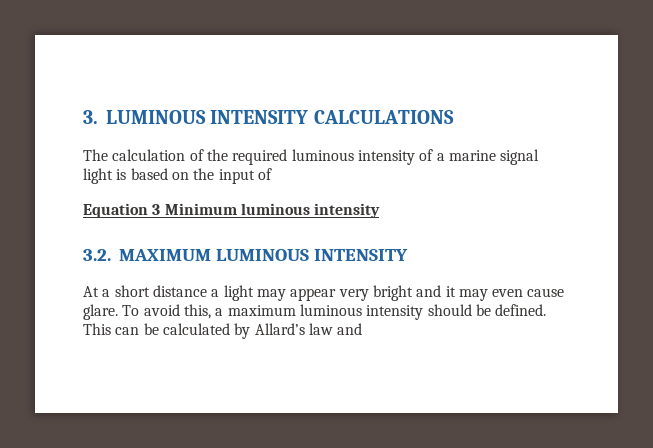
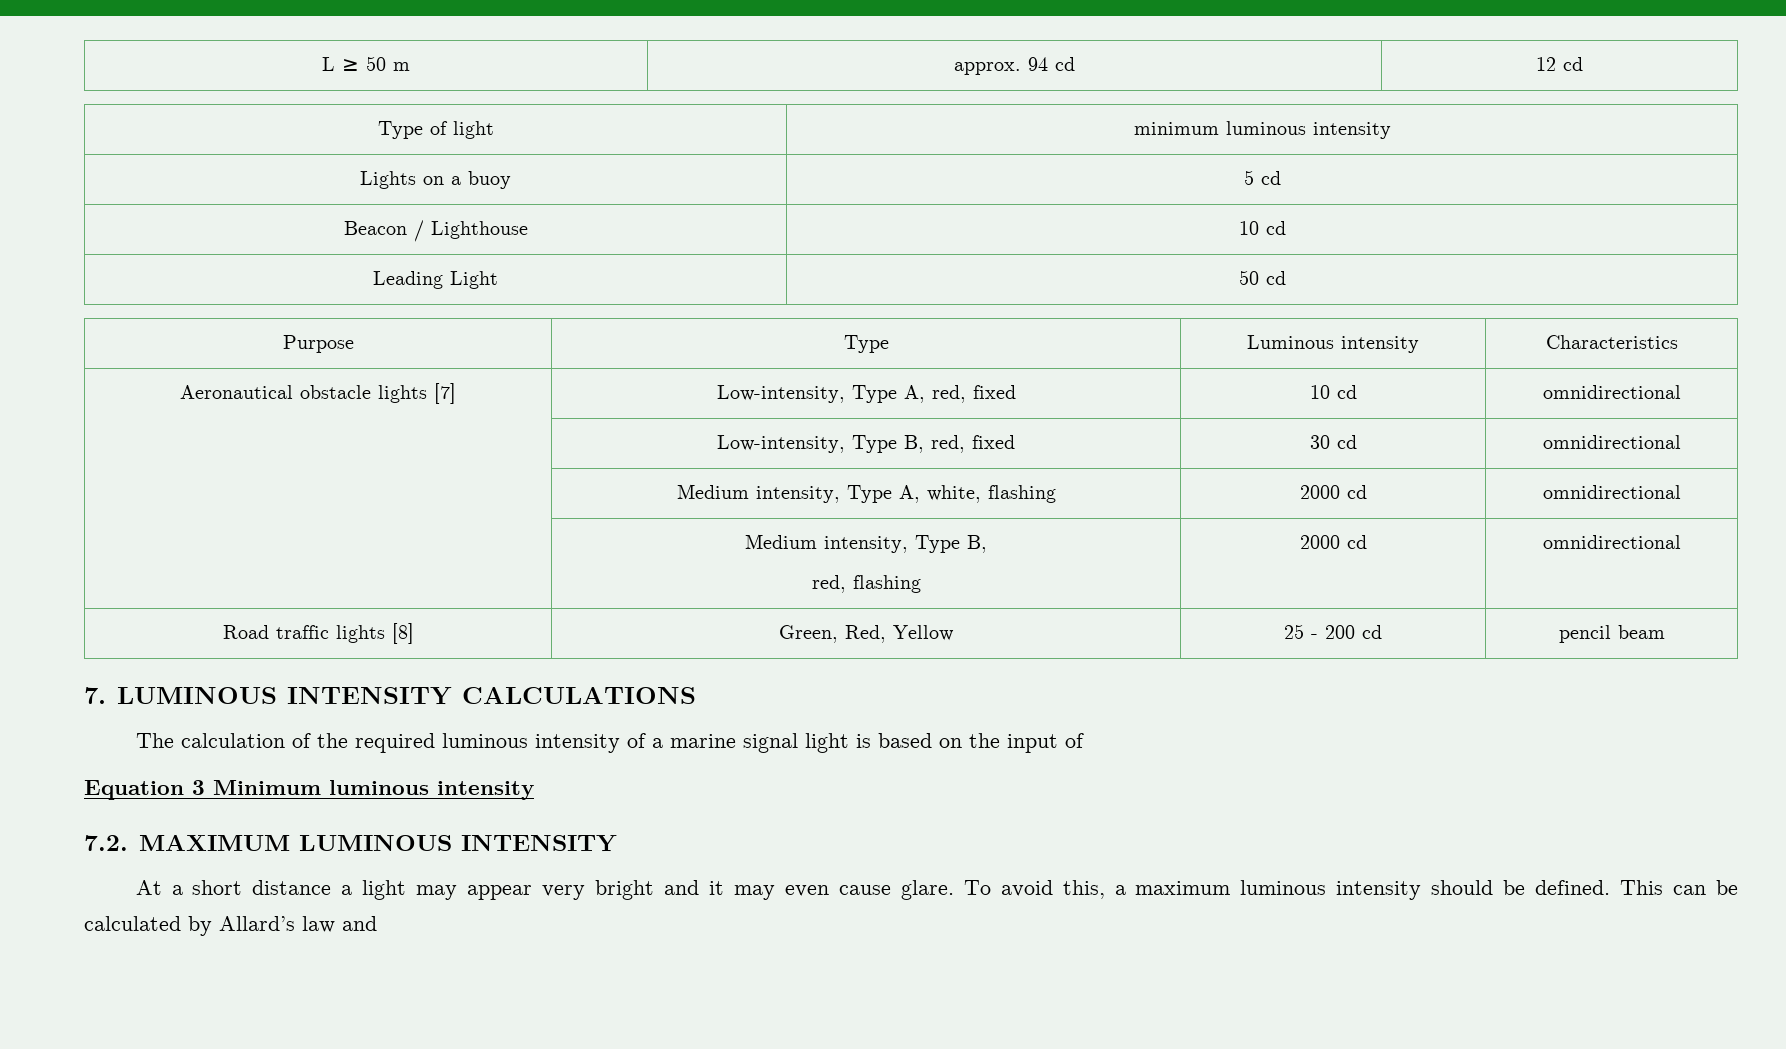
[83,110,98,124] 3. -> [322,56,410,71] [954,57,1075,75] [1536,57,1583,71] [377,121,494,139] [1133,121,1391,139] [360,171,511,189] [1243,170,1281,185] [343,220,528,242] [1238,221,1286,235] [373,271,498,289] [1238,270,1286,285] [282,335,354,353] [843,335,889,353] [1247,335,1419,353] [1545,335,1678,349] [180,383,456,404] [716,385,1016,403] [1309,385,1357,399] [1542,385,1681,399] [717,435,1015,453] [1309,435,1357,449] [1542,435,1681,449] [676,484,1056,503] [1299,485,1367,499] [1542,485,1681,499] [745,534,987,553] [811,575,921,593] [1299,535,1367,549] [1542,535,1681,549] [222,623,414,644] [779,625,954,643] [1284,624,1382,639] [1558,625,1665,643] [84,687,106,704] L ≥ 50 m | approx. 94 cd | 12 cd // Type of light | minimum luminous intensity // Lights on a buoy | 5 cd // Beacon / Lighthouse | 10 cd // Leading Light | 50 cd // Purpose | Type | Luminous intensity | Characteristics // Aeronautical obstacle lights [7] | Low-intensity, Type A, red, fixed | 10 cd | omnidirectional // | Low-intensity, Type B, red, fixed | 30 cd | omnidirectional // | Medium intensity, Type A, white, flashing | 2000 cd | omnidirectional // | Medium intensity, Type B, // red, flashing | 2000 cd | omnidirectional // Road traffic lights [8] | Green, Red, Yellow | 25 - 200 cd | pencil beam // 7.
[83,249,111,261] 3.2. -> [84,835,128,851] 7.2.

